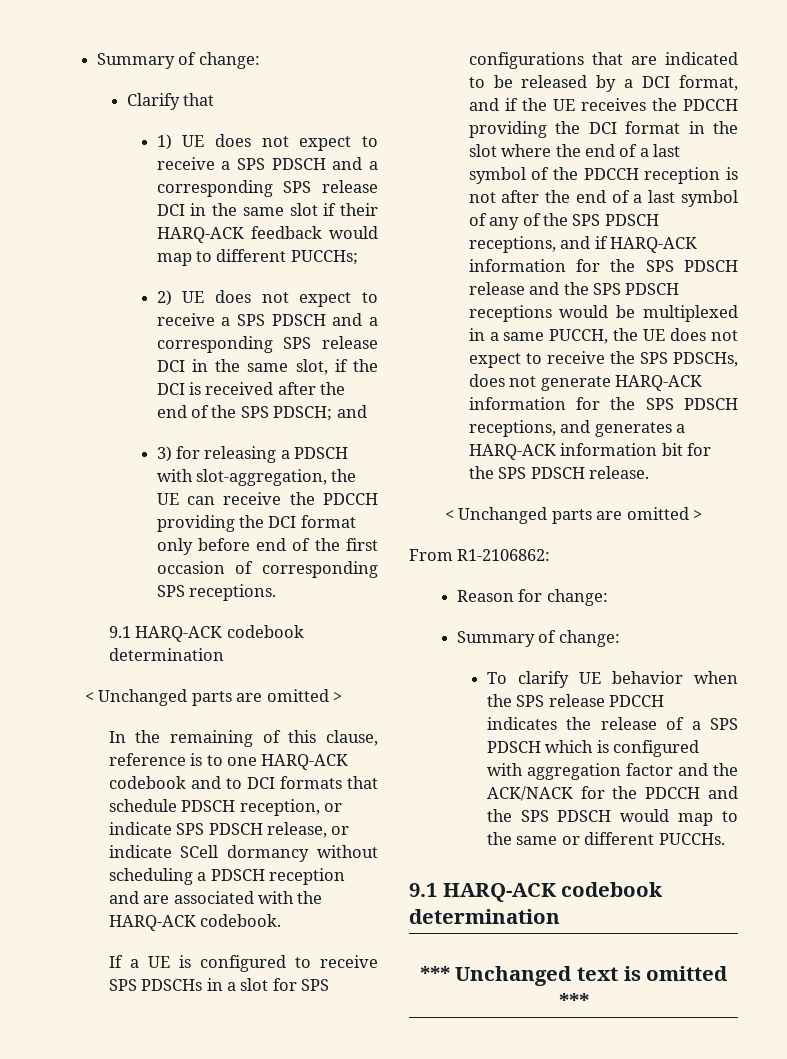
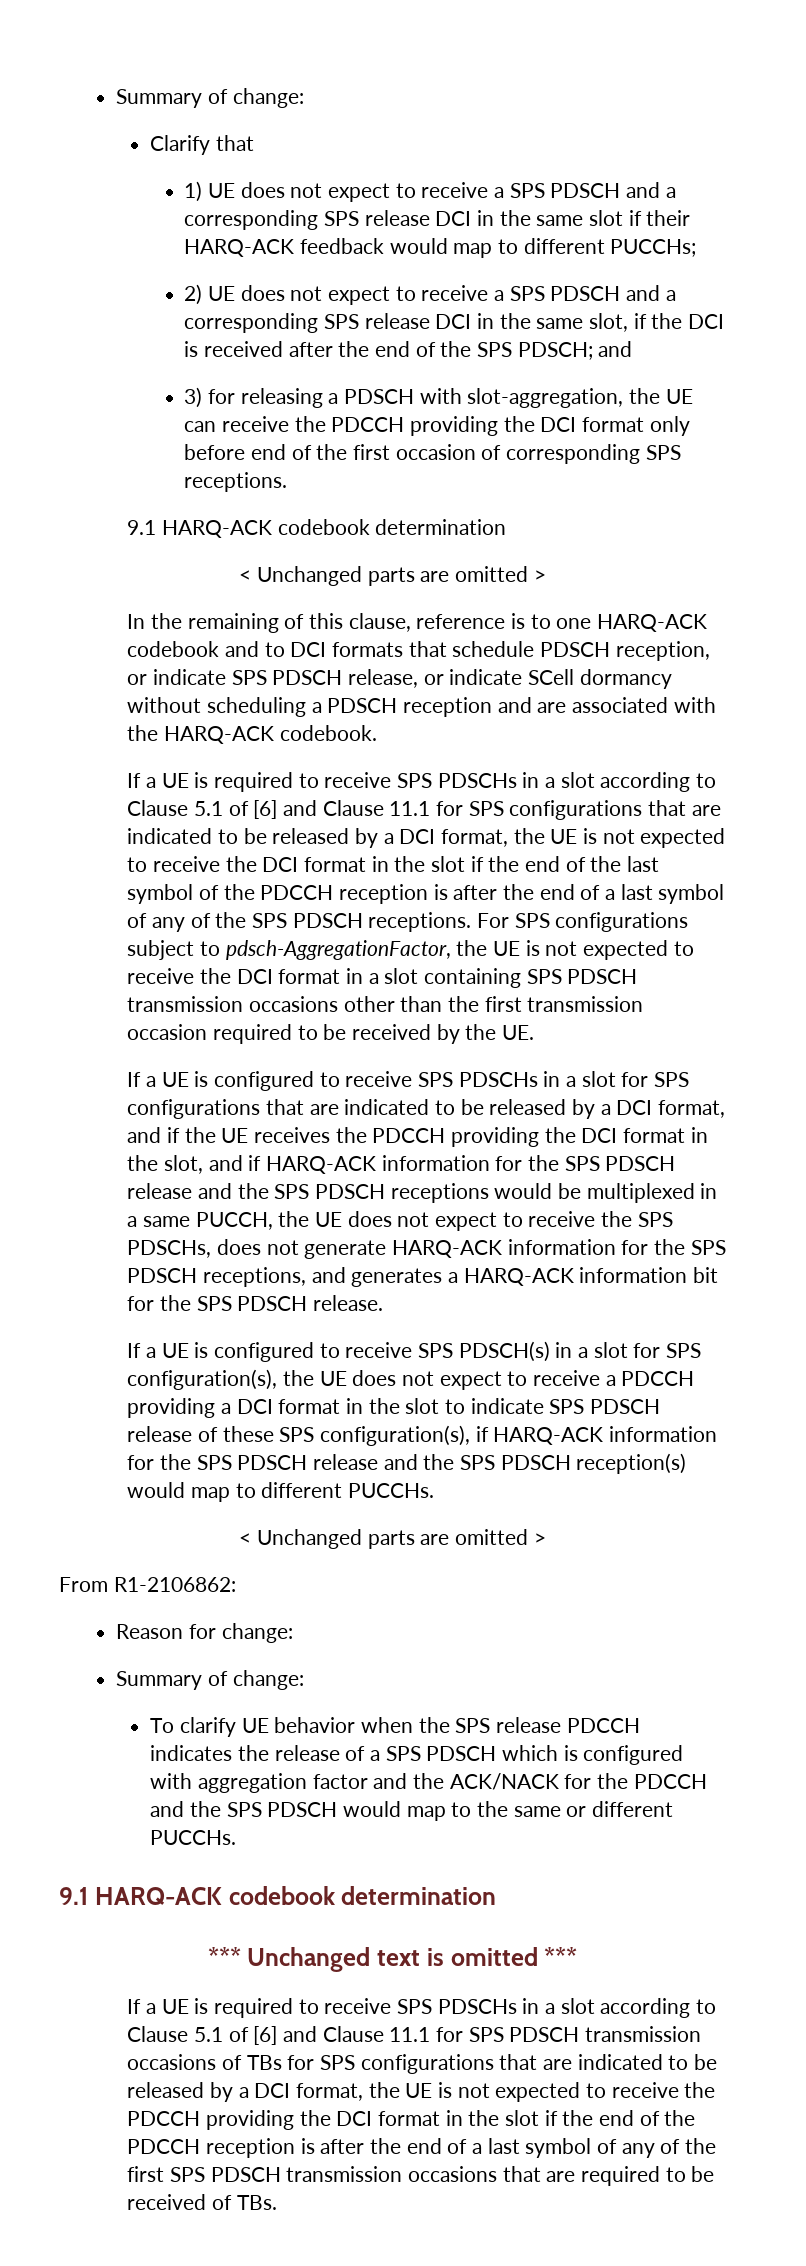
(282, 920) none -> [127,772,716,792] [127,800,721,820] [127,828,726,848] [127,856,659,872] [127,884,725,904] [127,912,689,932] [127,940,694,960] [127,968,638,988] [127,996,644,1012] [127,1024,534,1044] // If a UE is required to receive SPS PDSCHs in a slot according to Clause 5.1 of [6] and Clause 11.1 for SPS configurations that are indicated to be released by a DCI format, the UE is not expected to receive the DCI format in the slot if the end of the last symbol of the PDCCH reception is after the end of a last symbol of any of the SPS PDSCH receptions. For SPS configurations subject to pdsch-AggregationFactor, the UE is not expected to receive the DCI format in a slot containing SPS PDSCH transmission occasions other than the first transmission occasion required to be received by the UE.
[468,144,681,157] [468,167,738,184] [468,190,738,207] [468,213,659,230] [468,236,556,253] slot where the end of a last symbol of the PDCCH reception is not after the end of a last symbol of any of the SPS PDSCH receptions, -> [163,1155,203,1174] slot,
(649, 472) none -> [127,1341,701,1362] [127,1369,695,1390] [127,1398,660,1418] [127,1425,717,1446] [127,1453,687,1474] [127,1482,434,1502] // If a UE is configured to receive SPS PDSCH(s) in a slot for SPS configuration(s), the UE does not expect to receive a PDCCH providing a DCI format in the slot to indicate SPS PDSCH release of these SPS configuration(s), if HARQ-ACK information for the SPS PDSCH release and the SPS PDSCH reception(s) would map to different PUCCHs.
(589, 1000) none -> [127,1998,716,2018] [127,2026,701,2045] [127,2054,717,2074] [127,2082,716,2102] [127,2110,696,2130] [127,2138,716,2158] [127,2166,715,2186] [127,2194,277,2210] // If a UE is required to receive SPS PDSCHs in a slot according to Clause 5.1 of [6] and Clause 11.1 for SPS PDSCH transmission occasions of TBs for SPS configurations that are indicated to be released by a DCI format, the UE is not expected to receive the PDCCH providing the DCI format in the slot if the end of the PDCCH reception is after the end of a last symbol of any of the first SPS PDSCH transmission occasions that are required to be received of TBs.

